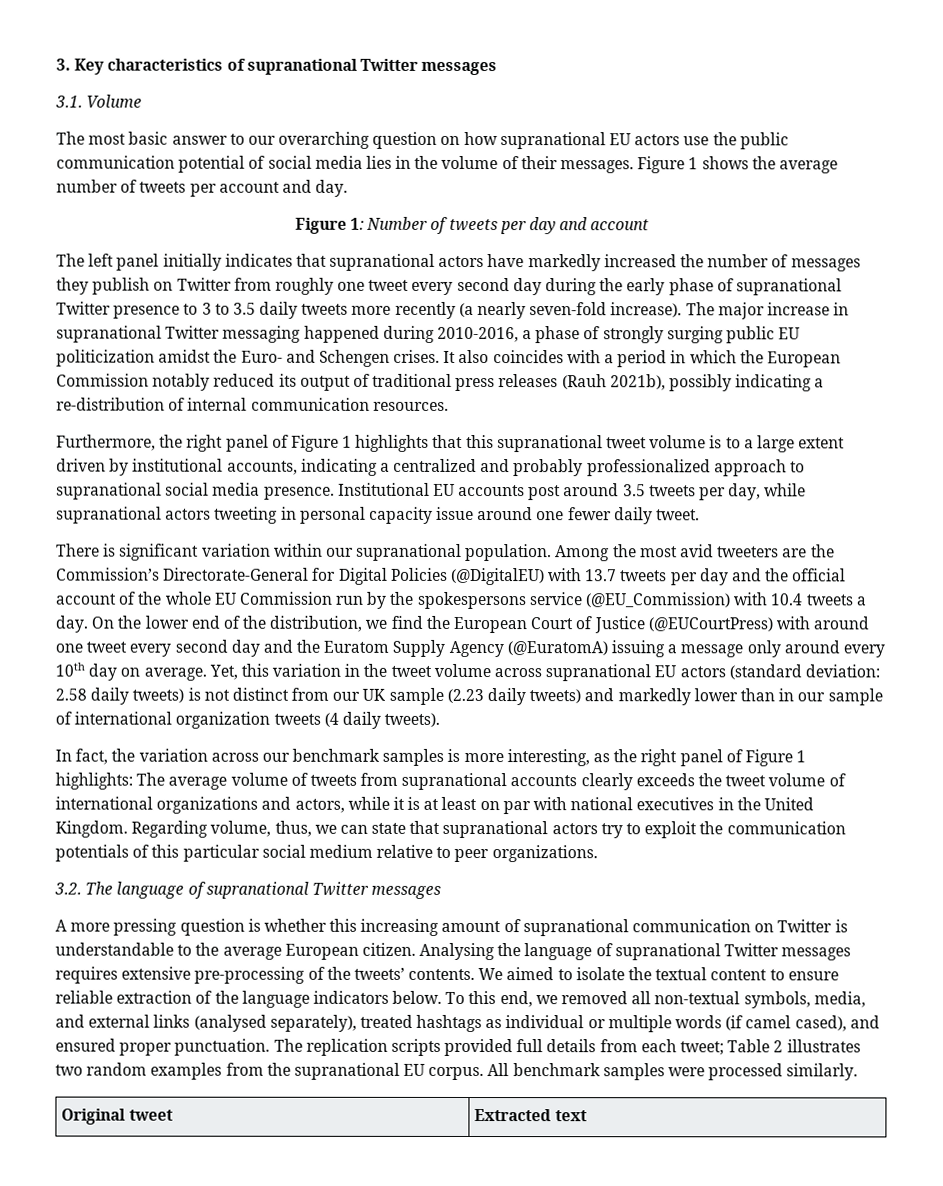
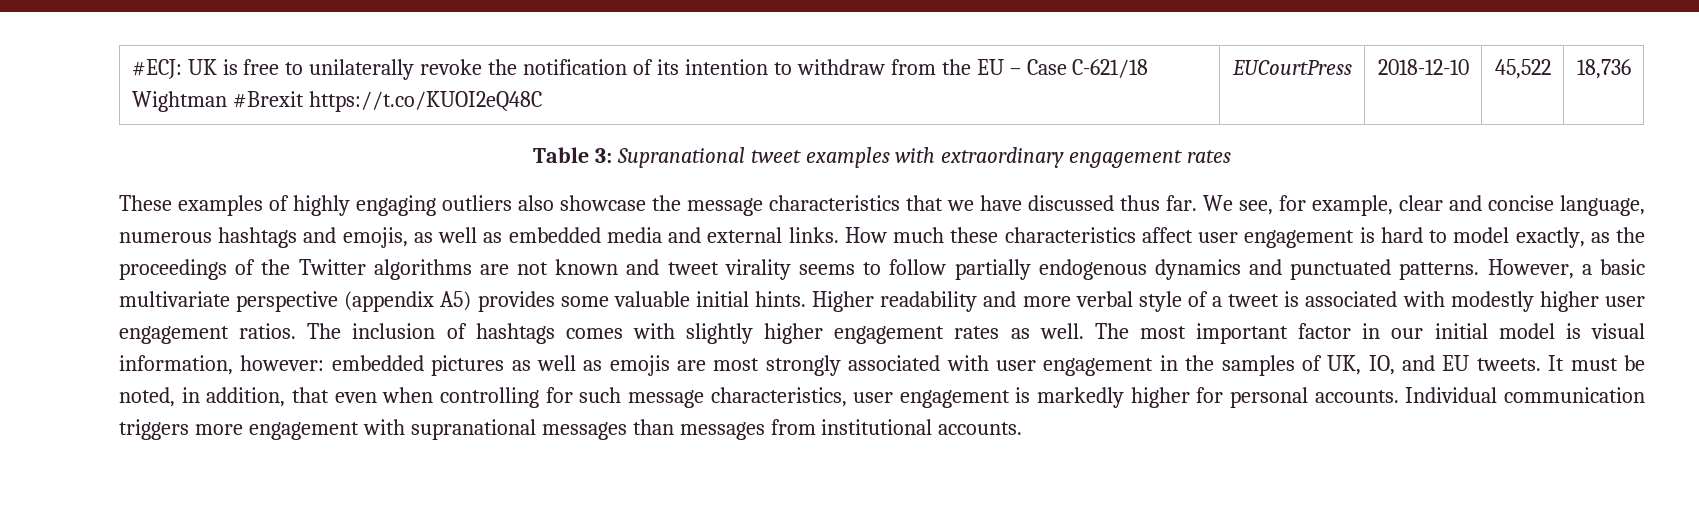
[56,58,498,76] [55,94,143,108] [56,131,789,150] [56,155,838,174] [56,179,349,197] [294,216,650,235] [56,253,861,272] [56,277,842,296] [56,301,850,320] [56,325,801,344] [56,349,841,368] [56,373,825,392] [56,397,449,411] [56,434,846,453] [56,458,806,477] [56,482,807,501] [56,506,701,525] [56,543,835,562] [56,567,847,586] [55,591,866,610] [55,615,870,634] [55,639,885,658] [55,662,880,682] [55,687,883,706] [55,711,441,729] [55,748,807,767] [55,772,846,791] [55,796,814,815] [55,820,846,839] [55,844,598,863] [54,881,442,899] [55,918,848,937] [55,942,852,961] [55,966,839,984] [55,990,866,1009] [55,1014,880,1033] [55,1038,861,1057] [55,1062,859,1081] [61,1108,173,1125] [474,1109,587,1122] 3. Key characteristics of supranational Twitter messages // 3.1. Volume // The most basic answer to our overarching question on how supranational EU actors use the public communication potential of social media lies in the volume of their messages. Figure 1 shows the average number of tweets per account and day. // Figure 1: Number of tweets per day and account // The left panel initially indicates that supranational actors have markedly increased the number of messages they publish on Twitter from roughly one tweet every second day during the early phase of supranational Twitter presence to 3 to 3.5 daily tweets more recently (a nearly seven-fold increase). The major increase in supranational Twitter messaging happened during 2010-2016, a phase of strongly surging public EU politicization amidst the Euro- and Schengen crises. It also coincides with a period in which the European Commission notably reduced its output of traditional press releases (Rauh 2021b), possibly indicating a re-distribution of internal communication resources. // Furthermore, the right panel of Figure 1 highlights that this supranational tweet volume is to a large extent driven by institutional accounts, indicating a centralized and probably professionalized approach to supranational social media presence. Institutional EU accounts post around 3.5 tweets per day, while supranational actors tweeting in personal capacity issue around one fewer daily tweet. // There is significant variation within our supranational population. Among the most avid tweeters are the Commission’s Directorate-General for Digital Policies (@DigitalEU) with 13.7 tweets per day and the official account of the whole EU Commission run by the spokespersons service (@EU_Commission) with 10.4 tweets a day. On the lower end of the distribution, we find the European Court of Justice (@EUCourtPress) with around one tweet every second day and the Euratom Supply Agency (@EuratomA) issuing a message only around every 10th day on average. Yet, this variation in the tweet volume across supranational EU actors (standard deviation: 2.58 daily tweets) is not distinct from our UK sample (2.23 daily tweets) and markedly lower than in our sample of international organization tweets (4 daily tweets). // In fact, the variation across our benchmark samples is more interesting, as the right panel of Figure 1 highlights: The average volume of tweets from supranational accounts clearly exceeds the tweet volume of international organizations and actors, while it is at least on par with national executives in the United Kingdom. Regarding volume, thus, we can state that supranational actors try to exploit the communication potentials of this particular social medium relative to peer organizations. // 3.2. The language of supranational Twitter messages // A more pressing question is whether this increasing amount of supranational communication on Twitter is understandable to the average European citizen. Analysing the language of supranational Twitter messages requires extensive pre-processing of the tweets’ contents. We aimed to isolate the textual content to ensure reliable extraction of the language indicators below. To this end, we removed all non-textual symbols, media, and external links (analysed separately), treated hashtags as individual or multiple words (if camel cased), and ensured proper punctuation. The replication scripts provided full details from each tweet; Table 2 illustrates two random examples from the supranational EU corpus. All benchmark samples were processed similarly. // Original tweet | Extracted text -> [131,59,1149,80] [131,91,542,112] [1231,60,1352,75] [1377,59,1469,75] [1494,59,1551,79] [1576,59,1631,79] [532,147,1232,168] [119,195,1645,216] [119,227,1646,248] [119,259,1646,280] [119,291,1646,312] [119,323,1646,344] [119,355,1646,376] [119,387,1646,408] [119,419,1023,440] #ECJ: UK is free to unilaterally revoke the notification of its intention to withdraw from the EU – Case C-621/18 Wightman #Brexit https://t.co/KUOI2eQ48C | EUCourtPress | 2018-12-10 | 45,522 | 18,736 // Table 3: Supranational tweet examples with extraordinary engagement rates // These examples of highly engaging outliers also showcase the message characteristics that we have discussed thus far. We see, for example, clear and concise language, numerous hashtags and emojis, as well as embedded media and external links. How much these characteristics affect user engagement is hard to model exactly, as the proceedings of the Twitter algorithms are not known and tweet virality seems to follow partially endogenous dynamics and punctuated patterns. However, a basic multivariate perspective (appendix A5) provides some valuable initial hints. Higher readability and more verbal style of a tweet is associated with modestly higher user engagement ratios. The inclusion of hashtags comes with slightly higher engagement rates as well. The most important factor in our initial model is visual information, however: embedded pictures as well as emojis are most strongly associated with user engagement in the samples of UK, IO, and EU tweets. It must be noted, in addition, that even when controlling for such message characteristics, user engagement is markedly higher for personal accounts. Individual communication triggers more engagement with supranational messages than messages from institutional accounts.

